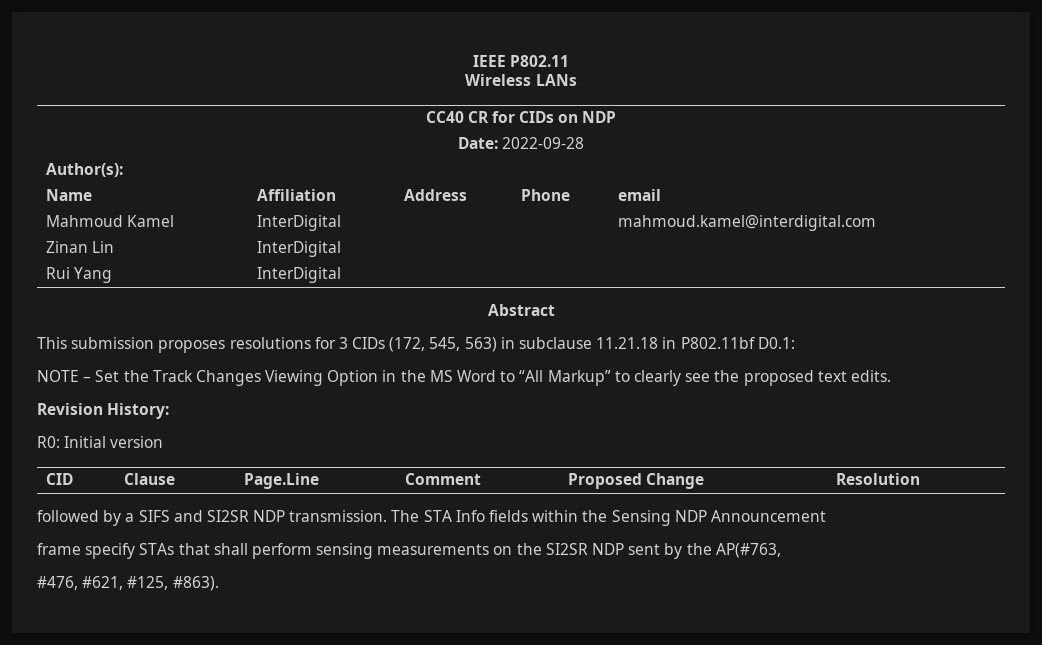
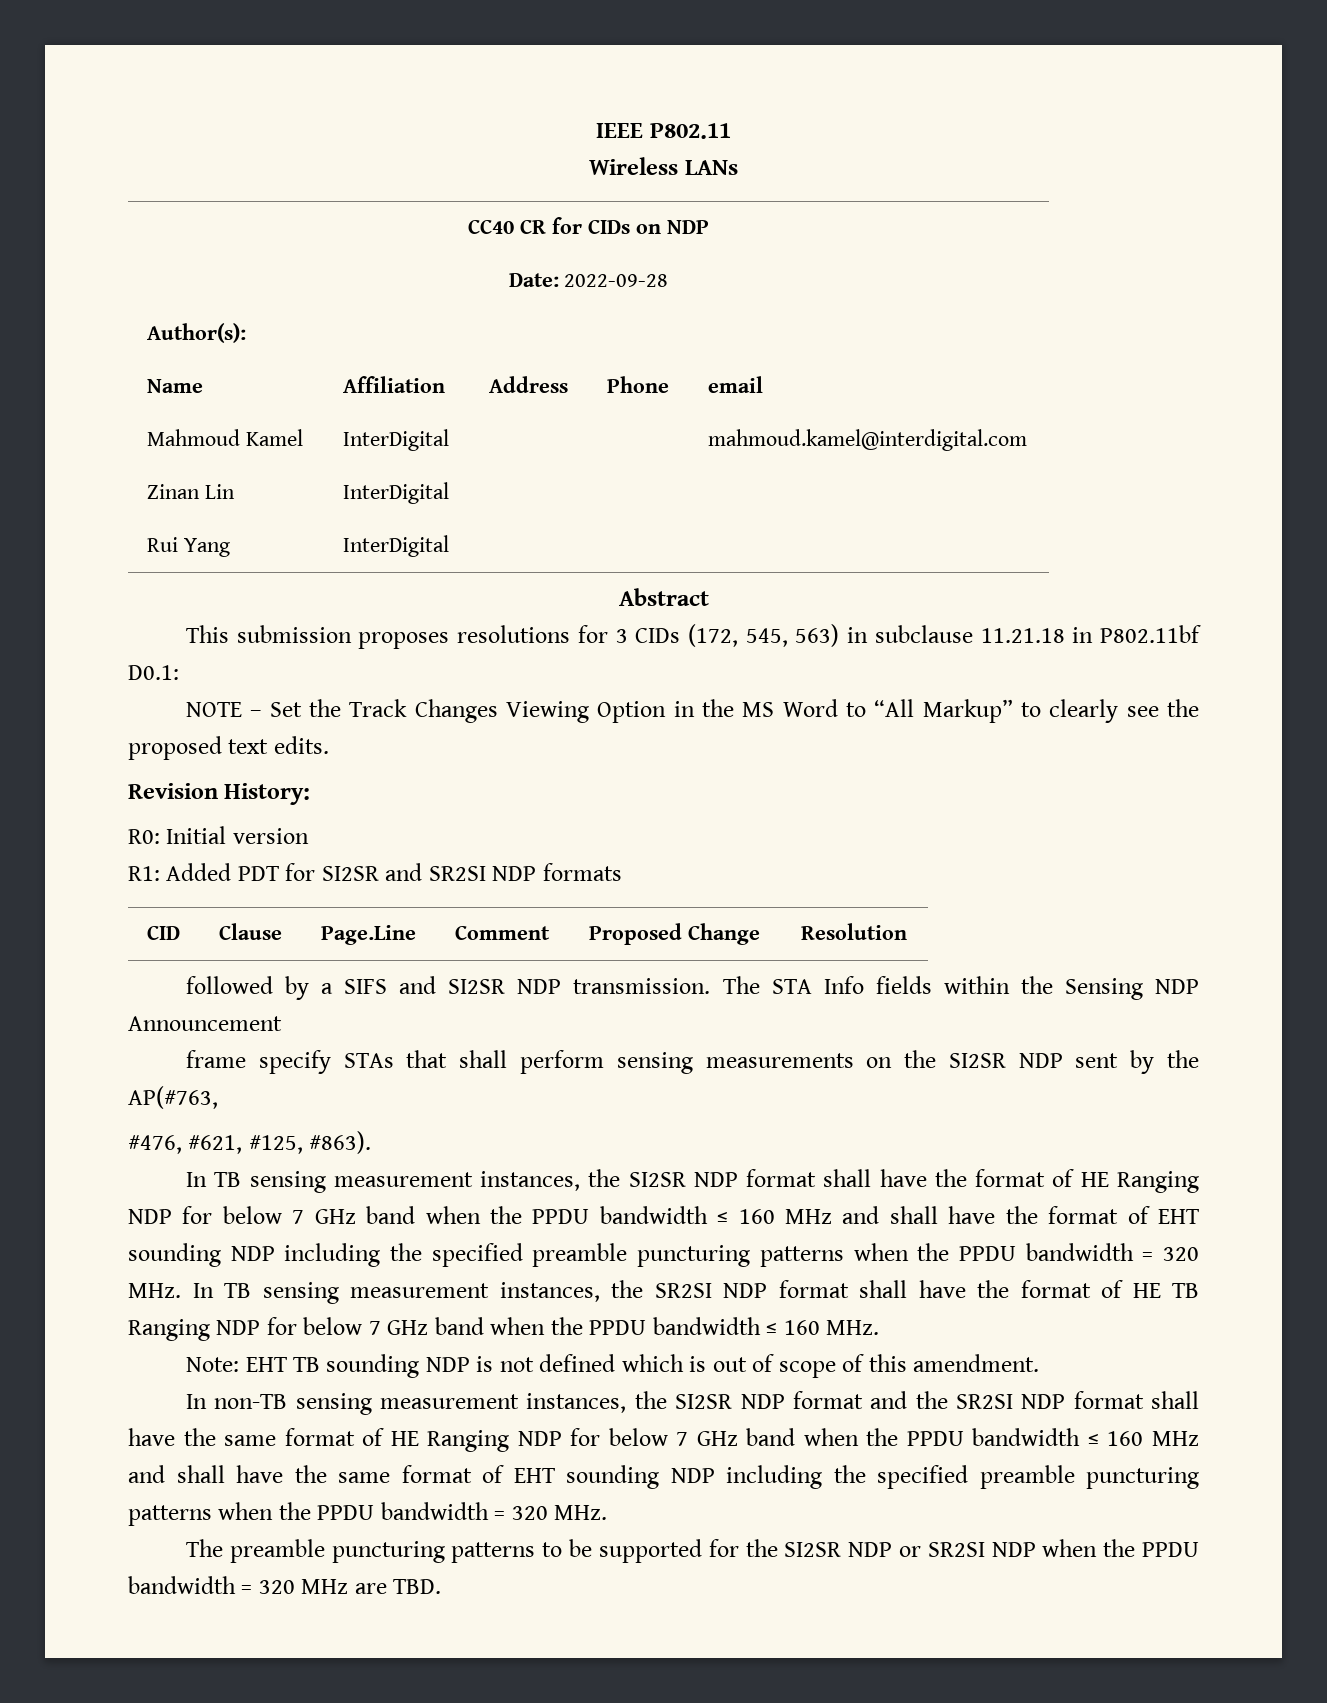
(164, 442) none -> [128,863,622,881] // R1: Added PDT for SI2SR and SR2SI NDP formats
(219, 583) none -> [186,1169,1199,1193] [128,1206,1199,1224] [128,1243,1199,1267] [128,1280,1199,1304] [128,1317,880,1341] [186,1354,1040,1378] [186,1391,1199,1415] [128,1428,1199,1452] [128,1465,1199,1489] [128,1502,608,1526] [186,1539,1199,1563] [128,1576,442,1594] // In TB sensing measurement instances, the SI2SR NDP format shall have the format of HE Ranging NDP for below 7 GHz band when the PPDU bandwidth ≤ 160 MHz and shall have the format of EHT sounding NDP including the specified preamble puncturing patterns when the PPDU bandwidth = 320 MHz. In TB sensing measurement instances, the SR2SI NDP format shall have the format of HE TB Ranging NDP for below 7 GHz band when the PPDU bandwidth ≤ 160 MHz. // Note: EHT TB sounding NDP is not defined which is out of scope of this amendment. // In non-TB sensing measurement instances, the SI2SR NDP format and the SR2SI NDP format shall have the same format of HE Ranging NDP for below 7 GHz band when the PPDU bandwidth ≤ 160 MHz and shall have the same format of EHT sounding NDP including the specified preamble puncturing patterns when the PPDU bandwidth = 320 MHz. // The preamble puncturing patterns to be supported for the SI2SR NDP or SR2SI NDP when the PPDU bandwidth = 320 MHz are TBD.

